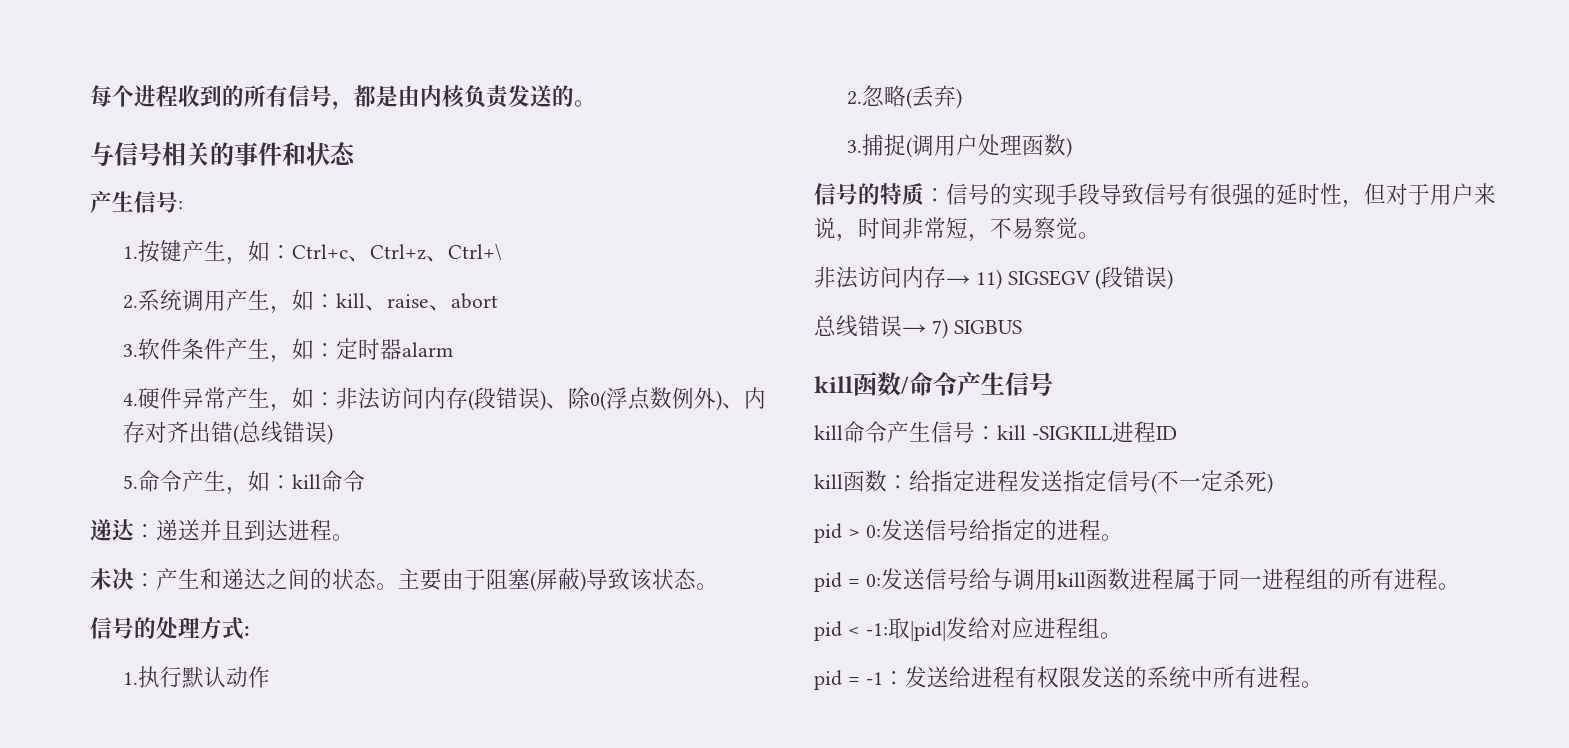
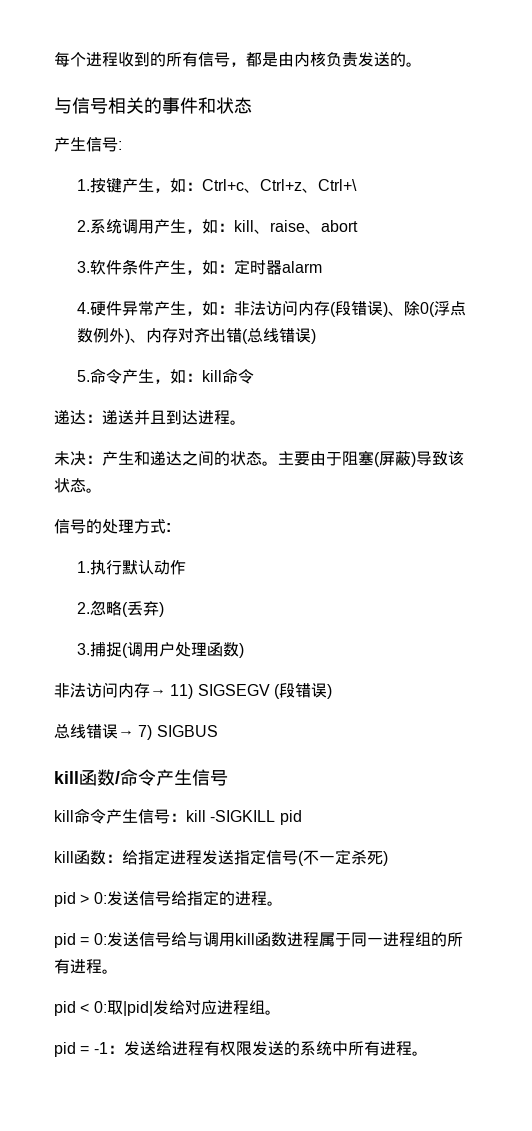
[814,183,1496,208] [814,217,1100,242] // 信号的特质：信号的实现手段导致信号有很强的延时性，但对于用户来说，时间非常短，不易察觉。 -> (244, 650) none
[1111,421,1177,443] 进程ID -> [279,810,302,825] pid
[865,623,888,636] -1: -> [93,1001,107,1013] 0:

